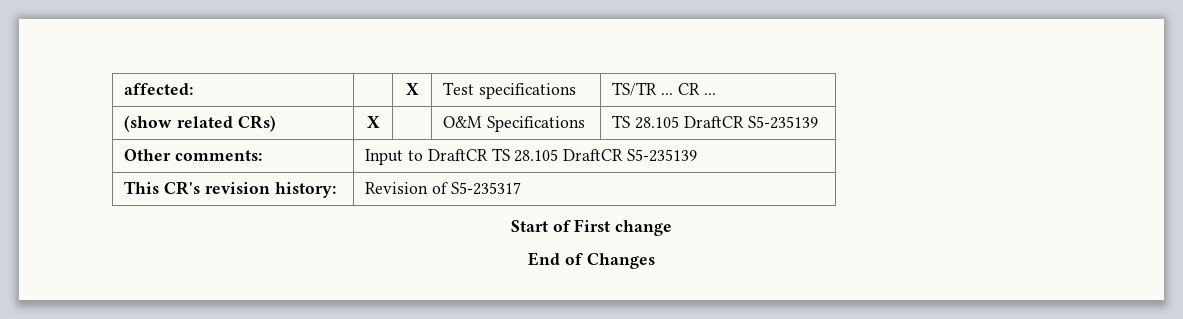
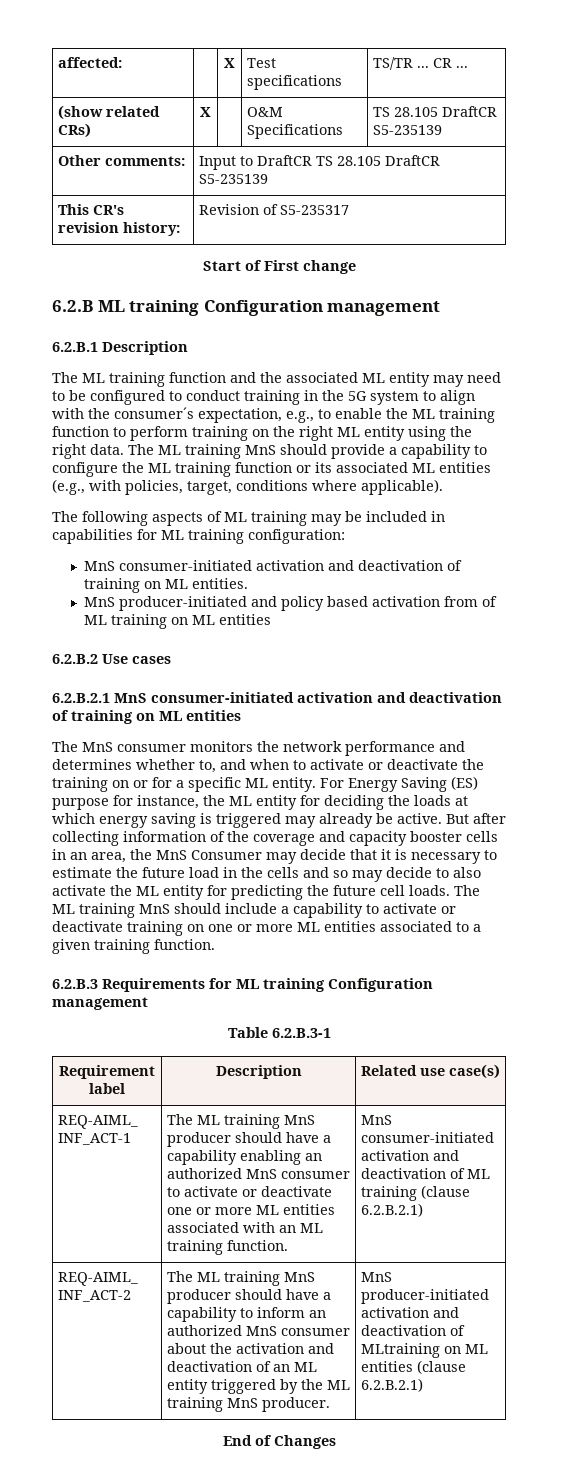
(673, 228) none -> [52,300,441,316] [52,341,188,355] [52,372,501,387] [52,390,475,405] [52,407,495,423] [52,426,472,441] [52,444,487,459] [52,462,491,477] [52,479,443,495] [52,511,445,526] [52,529,345,544] [84,560,463,571] [84,578,249,593] [84,596,498,611] [84,614,272,629] [52,654,171,664] [52,692,502,703] [52,710,241,724] [52,741,465,756] [52,759,484,773] [52,776,478,792] [52,795,468,810] [52,813,506,828] [52,831,498,846] [52,849,497,864] [52,867,481,882] [52,885,480,900] [52,903,456,918] [52,921,481,936] [52,939,215,954] [52,978,433,992] [52,997,148,1010] [227,1027,331,1038] [59,1065,155,1079] [89,1083,125,1094] [215,1065,302,1079] [361,1064,500,1079] [57,1115,138,1129] [57,1133,131,1145] [166,1114,315,1129] [166,1132,331,1147] [166,1150,322,1165] [166,1168,350,1179] [166,1186,332,1197] [166,1204,335,1215] [166,1222,323,1233] [166,1240,288,1255] [360,1115,392,1125] [360,1132,494,1143] [360,1150,459,1161] [360,1168,490,1179] [360,1185,470,1201] [360,1203,423,1217] [57,1272,138,1286] [57,1290,131,1302] [166,1271,315,1286] [166,1289,331,1304] [166,1307,326,1322] [166,1325,350,1336] [166,1343,334,1354] [166,1361,317,1372] [166,1379,350,1394] [166,1397,330,1412] [360,1272,392,1282] [360,1289,489,1304] [360,1307,459,1318] [360,1325,465,1336] [360,1343,488,1358] [360,1360,466,1374] [360,1378,423,1392] // 6.2.B ML training Configuration management // 6.2.B.1 Description // The ML training function and the associated ML entity may need to be configured to conduct training in the 5G system to align with the consumer´s expectation, e.g., to enable the ML training function to perform training on the right ML entity using the right data. The ML training MnS should provide a capability to configure the ML training function or its associated ML entities (e.g., with policies, target, conditions where applicable). // The following aspects of ML training may be included in capabilities for ML training configuration: // MnS consumer-initiated activation and deactivation of training on ML entities. // MnS producer-initiated and policy based activation from of ML training on ML entities // 6.2.B.2 Use cases // 6.2.B.2.1 MnS consumer-initiated activation and deactivation of training on ML entities // The MnS consumer monitors the network performance and determines whether to, and when to activate or deactivate the training on or for a specific ML entity. For Energy Saving (ES) purpose for instance, the ML entity for deciding the loads at which energy saving is triggered may already be active. But after collecting information of the coverage and capacity booster cells in an area, the MnS Consumer may decide that it is necessary to estimate the future load in the cells and so may decide to also activate the ML entity for predicting the future cell loads. The ML training MnS should include a capability to activate or deactivate training on one or more ML entities associated to a given training function. // 6.2.B.3 Requirements for ML training Configuration management // Table 6.2.B.3-1 // Requirement label | Description | Related use case(s) // REQ-AIML_ INF_ACT-1 | The ML training MnS producer should have a capability enabling an authorized MnS consumer to activate or deactivate one or more ML entities associated with an ML training function. | MnS consumer-initiated activation and deactivation of ML training (clause 6.2.B.2.1) // REQ-AIML_ INF_ACT-2 | The ML training MnS producer should have a capability to inform an authorized MnS consumer about the activation and deactivation of an ML entity triggered by the ML training MnS producer. | MnS producer-initiated activation and deactivation of MLtraining on ML entities (clause 6.2.B.2.1)

